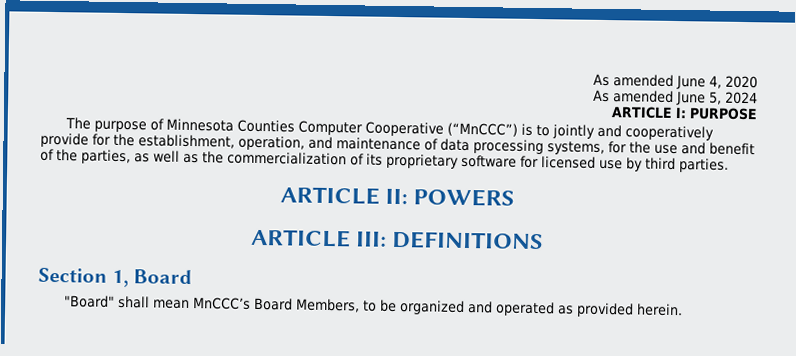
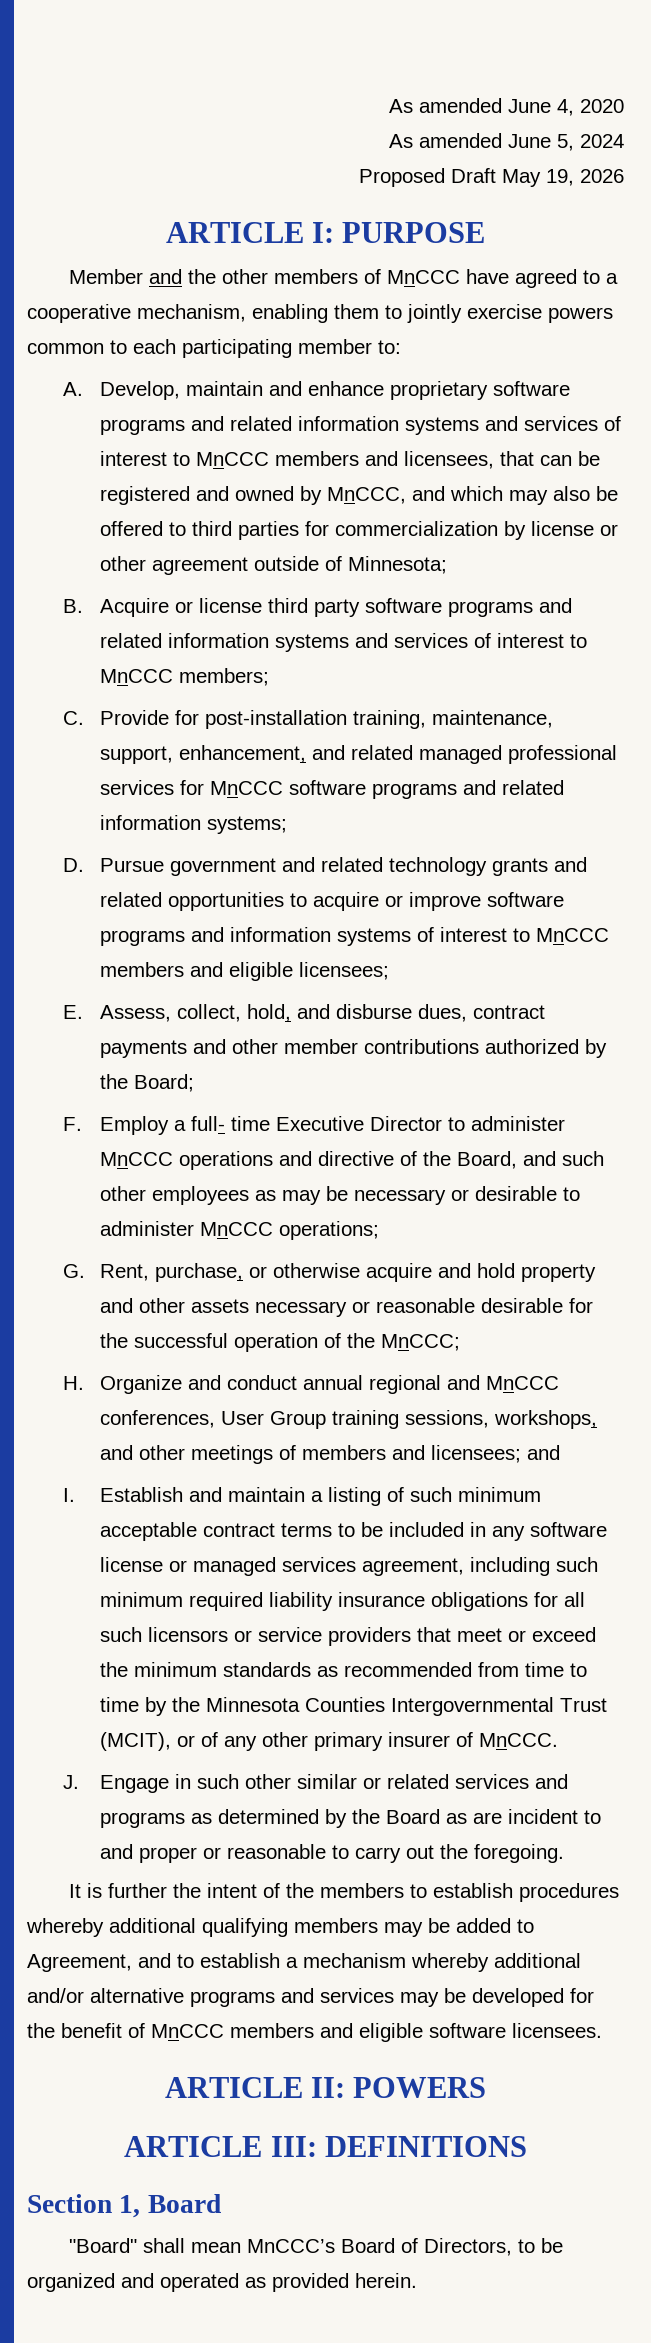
[611,106,758,121] [64,117,714,141] [40,132,755,156] [40,148,729,173] ARTICLE I: PURPOSE // The purpose of Minnesota Counties Computer Cooperative (“MnCCC”) is to jointly and cooperatively provide for the establishment, operation, and maintenance of data processing systems, for the use and benefit of the parties, as well as the commercialization of its proprietary software for licensed use by third parties. -> [359,168,624,187] [165,222,486,243] [69,269,619,288] [27,304,613,323] [27,339,401,358] [63,381,570,400] [99,416,621,435] [99,451,600,469] [99,486,618,505] [99,521,618,540] [99,556,447,575] [63,598,572,617] [99,633,587,652] [99,668,269,686] [63,710,553,729] [99,745,617,764] [99,780,564,799] [99,815,287,834] [63,857,587,876] [99,892,564,911] [99,927,609,946] [99,962,389,981] [63,1004,545,1022] [99,1039,607,1058] [99,1074,194,1092] [63,1116,565,1135] [99,1151,604,1170] [99,1186,580,1205] [99,1221,379,1240] [63,1263,596,1282] [99,1298,593,1317] [99,1333,460,1352] [63,1375,559,1394] [99,1410,597,1429] [99,1445,560,1464] [63,1487,541,1506] [99,1522,607,1541] [99,1557,598,1576] [99,1592,585,1611] [99,1627,596,1646] [99,1662,587,1677] [99,1697,607,1716] [99,1732,558,1751] [63,1774,568,1793] [99,1809,601,1828] [99,1844,564,1863] [69,1883,620,1902] [26,1918,534,1937] [27,1953,581,1972] [27,1988,594,2007] [27,2023,602,2042] Proposed Draft May 19, 2026 // ARTICLE I: PURPOSE // Member and the other members of MnCCC have agreed to a cooperative mechanism, enabling them to jointly exercise powers common to each participating member to: // A. Develop, maintain and enhance proprietary software programs and related information systems and services of interest to MnCCC members and licensees, that can be registered and owned by MnCCC, and which may also be offered to third parties for commercialization by license or other agreement outside of Minnesota; // B. Acquire or license third party software programs and related information systems and services of interest to MnCCC members; // C. Provide for post-installation training, maintenance, support, enhancement, and related managed professional services for MnCCC software programs and related information systems; // D. Pursue government and related technology grants and related opportunities to acquire or improve software programs and information systems of interest to MnCCC members and eligible licensees; // E. Assess, collect, hold, and disburse dues, contract payments and other member contributions authorized by the Board; // F. Employ a full- time Executive Director to administer MnCCC operations and directive of the Board, and such other employees as may be necessary or desirable to administer MnCCC operations; // G. Rent, purchase, or otherwise acquire and hold property and other assets necessary or reasonable desirable for the successful operation of the MnCCC; // H. Organize and conduct annual regional and MnCCC conferences, User Group training sessions, workshops, and other meetings of members and licensees; and // I. Establish and maintain a listing of such minimum acceptable contract terms to be included in any software license or managed services agreement, including such minimum required liability insurance obligations for all such licensors or service providers that meet or exceed the minimum standards as recommended from time to time by the Minnesota Counties Intergovernmental Trust (MCIT), or of any other primary insurer of MnCCC. // J. Engage in such other similar or related services and programs as determined by the Board as are incident to and proper or reasonable to carry out the foregoing. // It is further the intent of the members to establish procedures whereby additional qualifying members may be added to Agreement, and to establish a mechanism whereby additional and/or alternative programs and services may be developed for the benefit of MnCCC members and eligible software licensees.
[295,298,360,313] Members, -> [401,2238,513,2256] of Directors,

